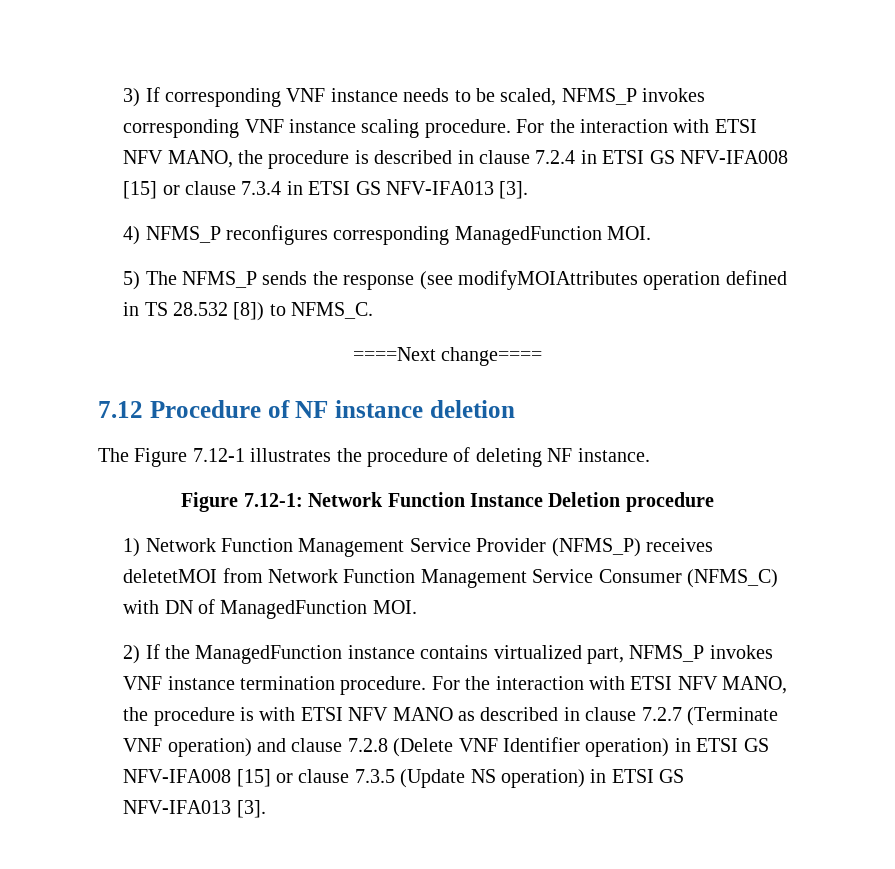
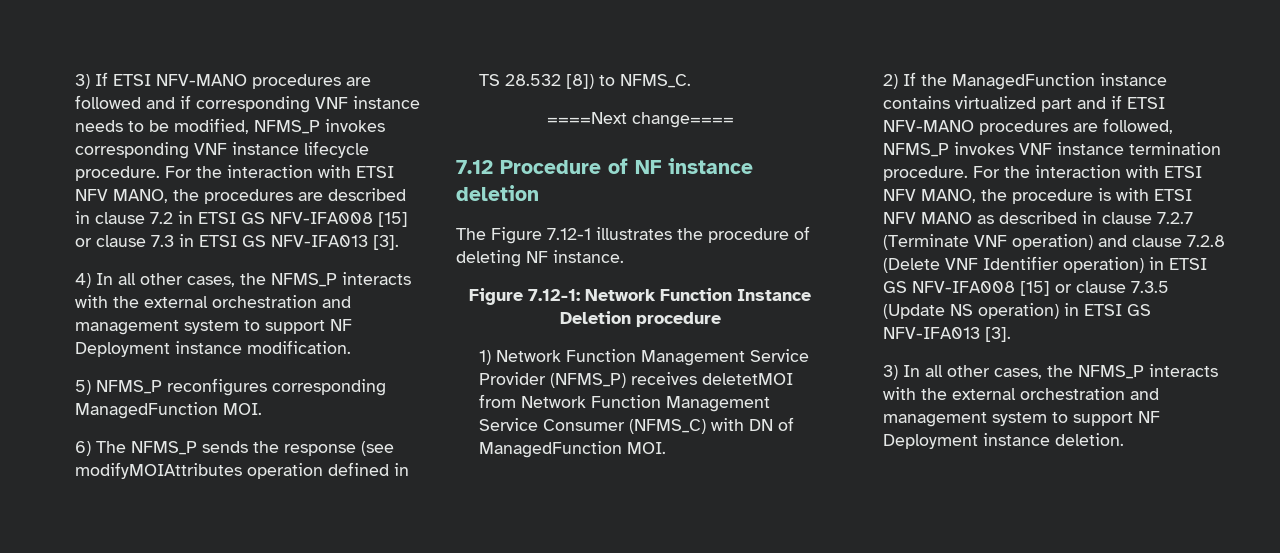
(160, 94) none -> [112,74,371,89] [74,95,191,109] ETSI NFV-MANO procedures are followed and if
[500,88,557,106] scaled, -> [173,118,249,134] modified,
[361,119,757,138] [123,150,789,169] [123,181,282,199] scaling procedure. For the interaction with ETSI NFV MANO, the procedure is described in clause 7.2.4 in ETSI GS NFV-IFA008 [15] or clause 7.3.4 -> [303,141,369,158] [74,165,394,181] [74,188,406,204] [74,211,408,227] [74,235,174,247] lifecycle procedure. For the interaction with ETSI NFV MANO, the procedures are described in clause 7.2 in ETSI GS NFV-IFA008 [15] or clause 7.3
(141, 235) none -> [95,272,411,287] [74,295,351,308] [74,319,352,335] [74,340,351,357] [74,380,91,395] In all other cases, the NFMS_P interacts with the external orchestration and management system to support NF Deployment instance modification. // 5)
[123,271,141,290] 5) -> [74,441,91,456] 6)
[587,647,625,664] part, -> [1040,95,1165,112] [882,118,1173,135] part and if ETSI NFV-MANO procedures are followed,
(266, 809) none -> [882,364,1218,380] [882,387,1159,400] [882,411,1160,427] [882,433,1124,449] // 3) In all other cases, the NFMS_P interacts with the external orchestration and management system to support NF Deployment instance deletion.

